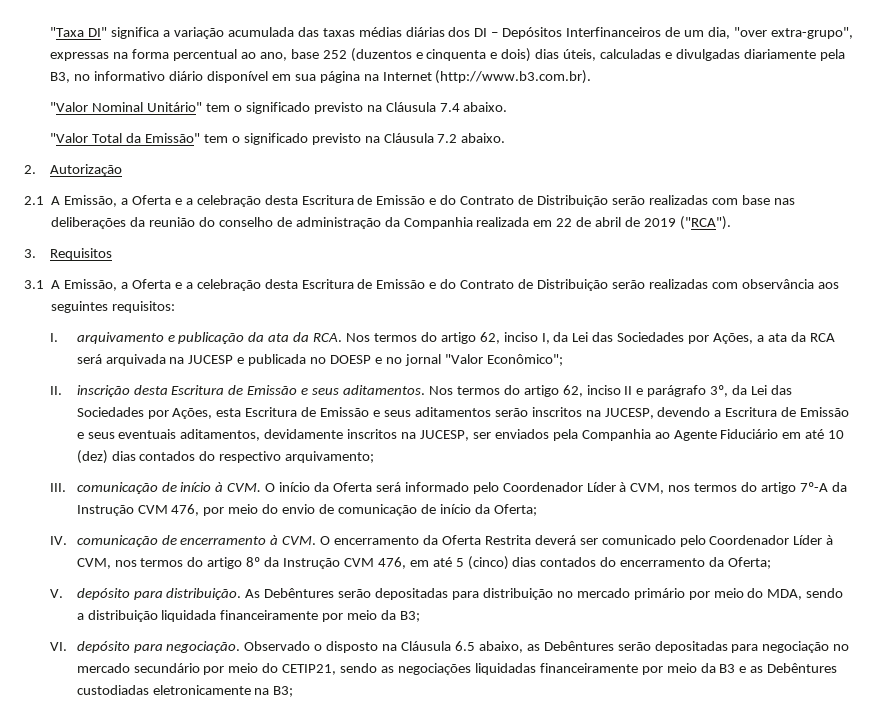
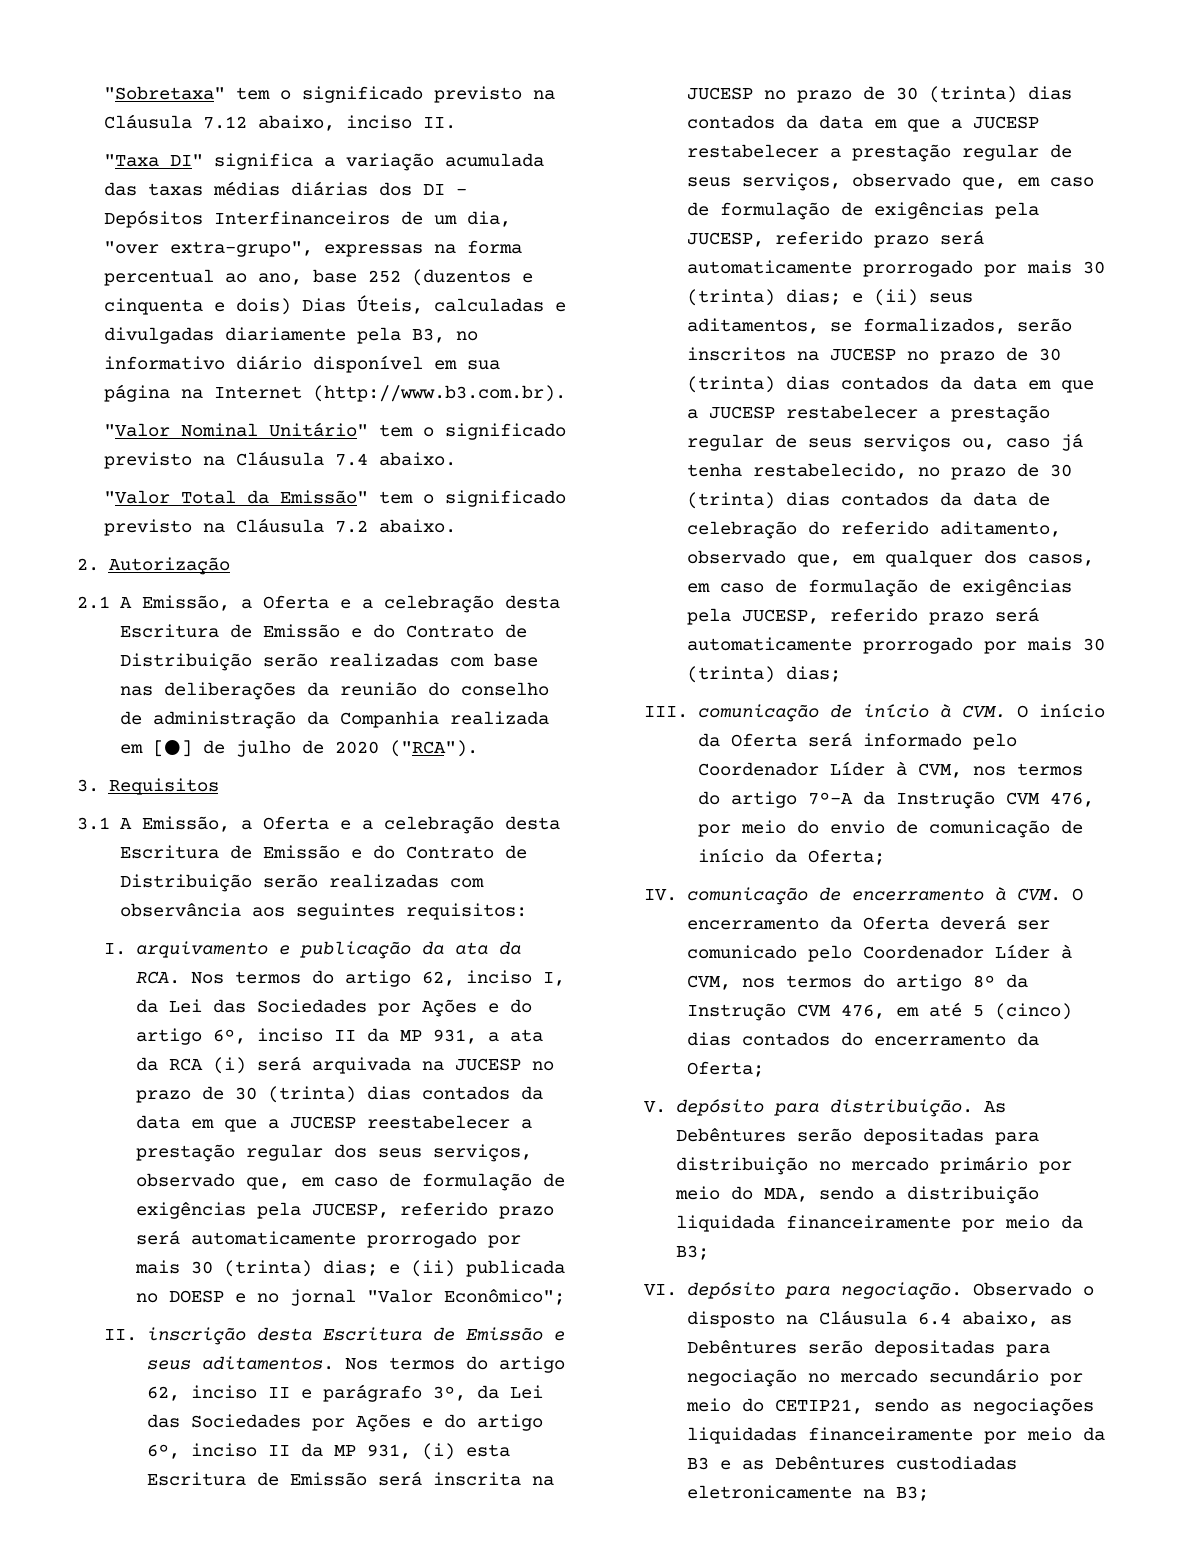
(50, 32) none -> [104,86,556,103] [104,114,457,131] "Sobretaxa" tem o significado previsto na Cláusula 7.12 abaixo, inciso II. //
[535,49,597,61] dias úteis, -> [302,295,424,314] Dias Úteis,
[556,217,676,227] 22 de abril de 2019 -> [152,740,379,757] [●] de julho de 2020
[713,333,754,344] Ações, -> [421,999,532,1017] [135,1028,477,1045] Ações e do artigo 6º, inciso II da MP 931,
(835, 337) none -> [212,1057,246,1074] (i)
[237,357,245,364] e -> [531,1061,554,1071] [135,1086,543,1103] [135,1115,532,1132] [135,1144,532,1162] [135,1173,565,1191] [135,1202,554,1219] [135,1230,521,1248] [134,1260,455,1277] no prazo de 30 (trinta) dias contados da data em que a JUCESP reestabelecer a prestação regular dos seus serviços, observado que, em caso de formulação de exigências pela JUCESP, referido prazo será automaticamente prorrogado por mais 30 (trinta) dias; e (ii)
[172,407,850,419] [76,429,845,441] [76,450,375,464] Ações, esta Escritura de Emissão e seus aditamentos serão inscritos na JUCESP, devendo a Escritura de Emissão e seus eventuais aditamentos, devidamente inscritos na JUCESP, ser enviados pela Companhia ao Agente Fiduciário em até 10 (dez) dias contados do respectivo arquivamento; -> [355,1414,543,1432] [146,1443,510,1460] [146,1471,554,1486] [686,86,1072,103] [686,115,1039,132] [686,144,1072,162] [686,173,1094,191] [686,202,1039,220] [686,230,984,248] [686,260,1105,277] [686,289,973,306] [686,318,1072,334] [686,347,1061,364] [686,376,1094,393] [686,405,1050,423] [686,433,1083,452] [686,463,1072,480] [686,492,1050,509] [686,521,1061,539] [686,550,1094,567] [686,579,1072,597] [686,607,1039,625] [686,637,1105,654] [686,666,841,683] Ações e do artigo 6º, inciso II da MP 931, (i) esta Escritura de Emissão será inscrita na JUCESP no prazo de 30 (trinta) dias contados da data em que a JUCESP restabelecer a prestação regular de seus serviços, observado que, em caso de formulação de exigências pela JUCESP, referido prazo será automaticamente prorrogado por mais 30 (trinta) dias; e (ii) seus aditamentos, se formalizados, serão inscritos na JUCESP no prazo de 30 (trinta) dias contados da data em que a JUCESP restabelecer a prestação regular de seus serviços ou, caso já tenha restabelecido, no prazo de 30 (trinta) dias contados da data de celebração do referido aditamento, observado que, em qualquer dos casos, em caso de formulação de exigências pela JUCESP, referido prazo será automaticamente prorrogado por mais 30 (trinta) dias;
[484,535,531,545] Restrita -> (929, 923) none
[454,641,475,651] 6.5 -> [917,1312,951,1325] 6.4

